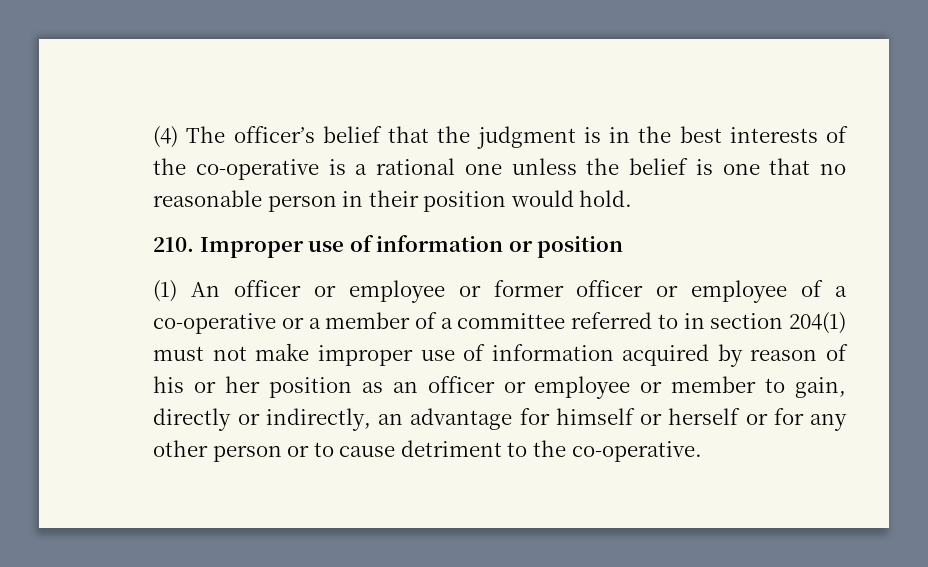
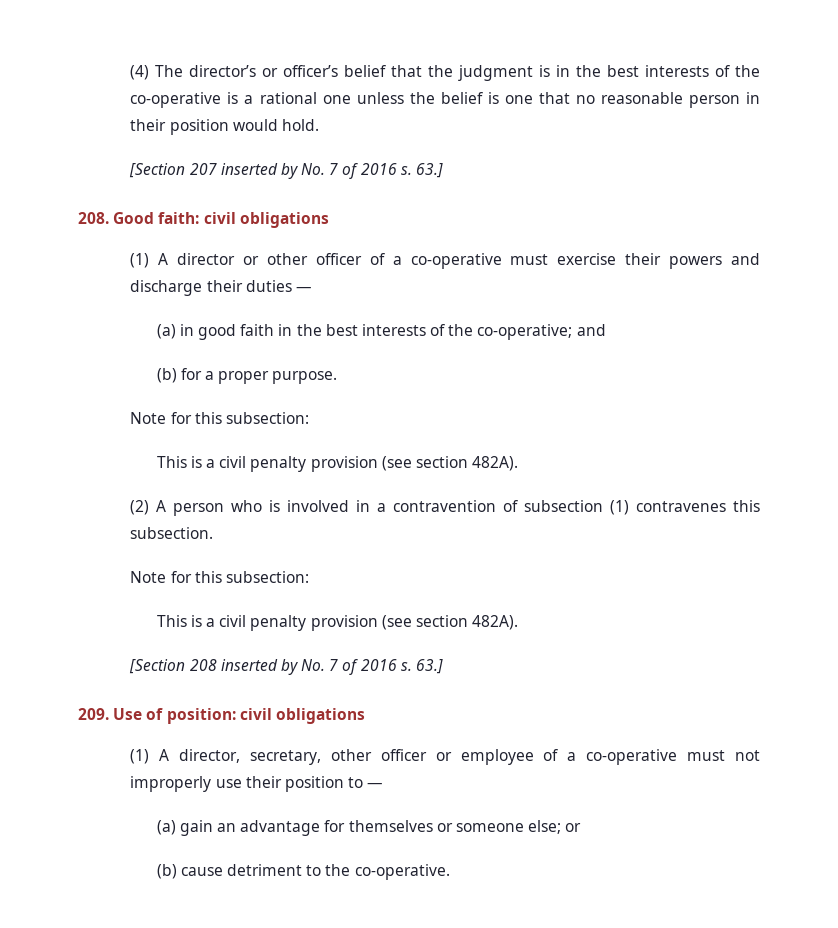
(226, 134) none -> [189,65,279,77] director’s or
[153,235,624,258] [153,280,564,303] 210. Improper use of information or position // (1) An officer or employee or former -> [129,163,444,179] [78,212,329,228] [130,253,761,269] [130,280,312,296] [156,324,606,340] [156,368,338,384] [130,412,309,424] [156,456,519,472] [130,500,761,516] [130,527,214,539] [130,571,309,583] [156,615,519,631] [129,659,444,675] [78,708,365,724] [130,749,372,765] [Section 207 inserted by No. 7 of 2016 s. 63.] // 208. Good faith: civil obligations // (1) A director or other officer of a co-operative must exercise their powers and discharge their duties — // (a) in good faith in the best interests of the co-operative; and // (b) for a proper purpose. // Note for this subsection: // This is a civil penalty provision (see section 482A). // (2) A person who is involved in a contravention of subsection (1) contravenes this subsection. // Note for this subsection: // This is a civil penalty provision (see section 482A). // [Section 208 inserted by No. 7 of 2016 s. 63.] // 209. Use of position: civil obligations // (1) A director, secretary, other
[281,312,847,334] [153,343,848,367] [153,376,847,399] [153,408,848,431] [153,440,334,462] or a member of a committee referred to in section 204(1) must not make improper use of information acquired by reason of his or her position as an officer or employee or member to gain, directly or indirectly, an advantage for himself or herself or for any other person or to -> [687,750,760,761] [130,776,384,792] [156,820,582,836] [156,864,177,879] must not improperly use their position to — // (a) gain an advantage for themselves or someone else; or // (b)

